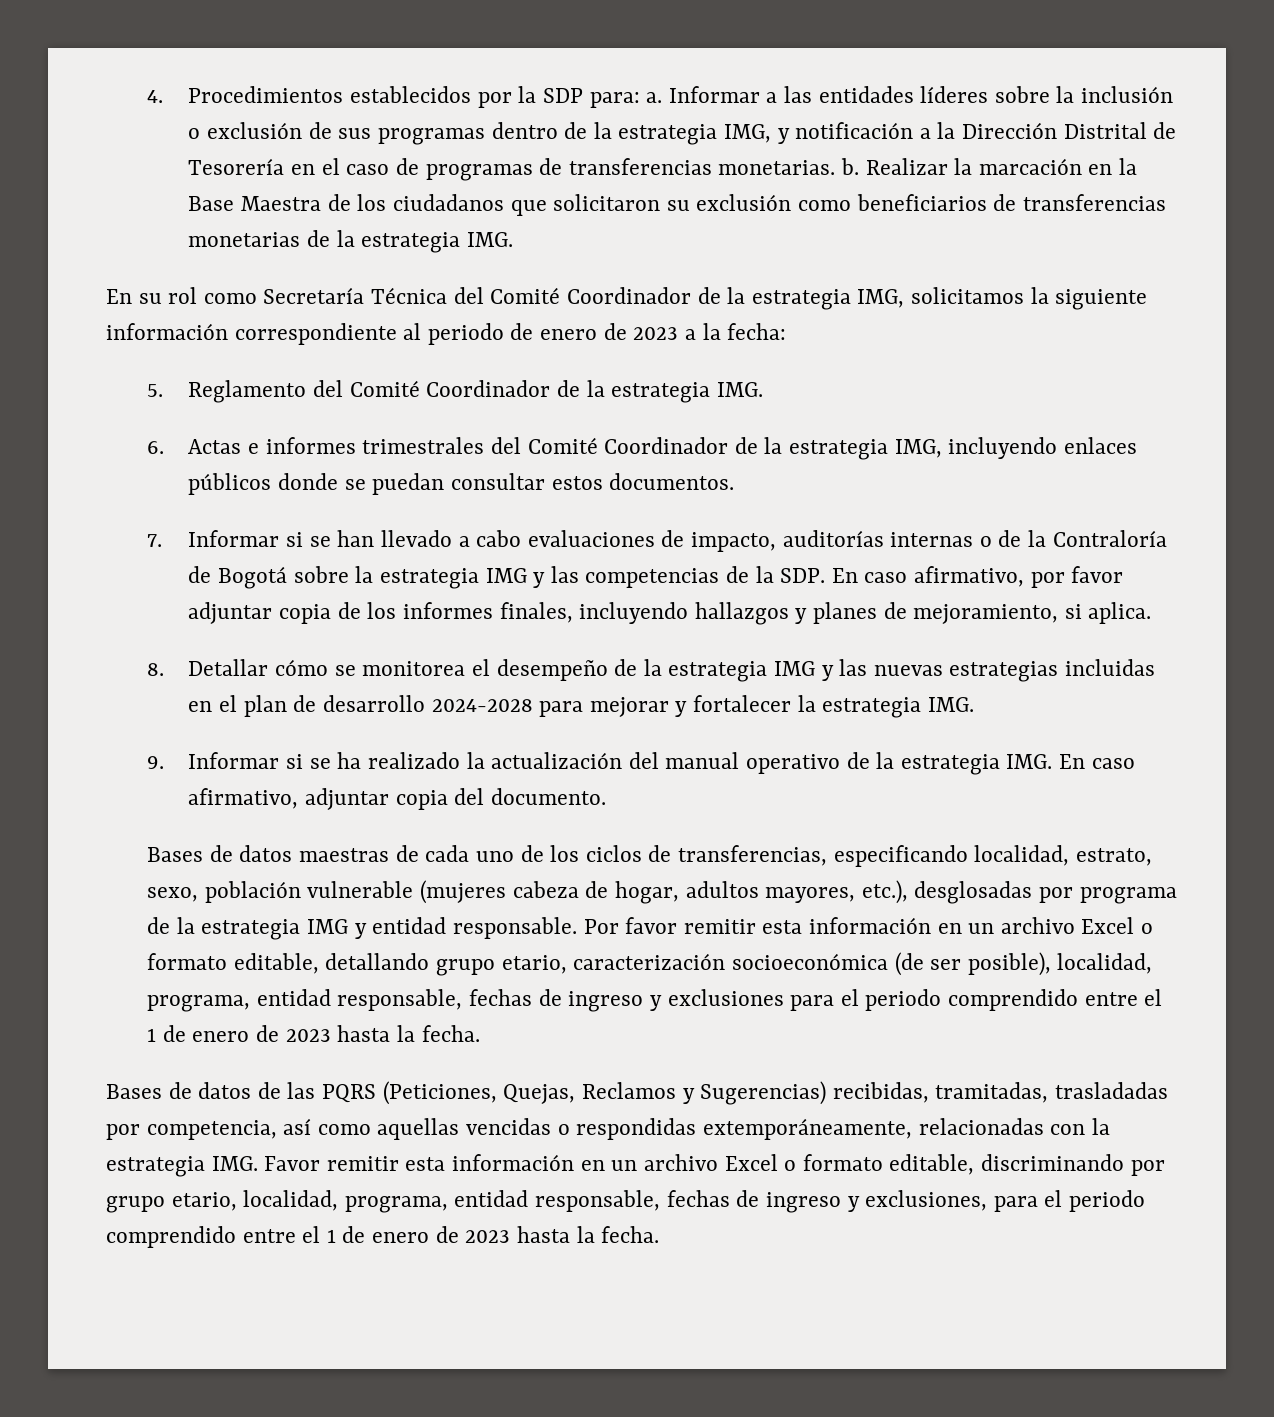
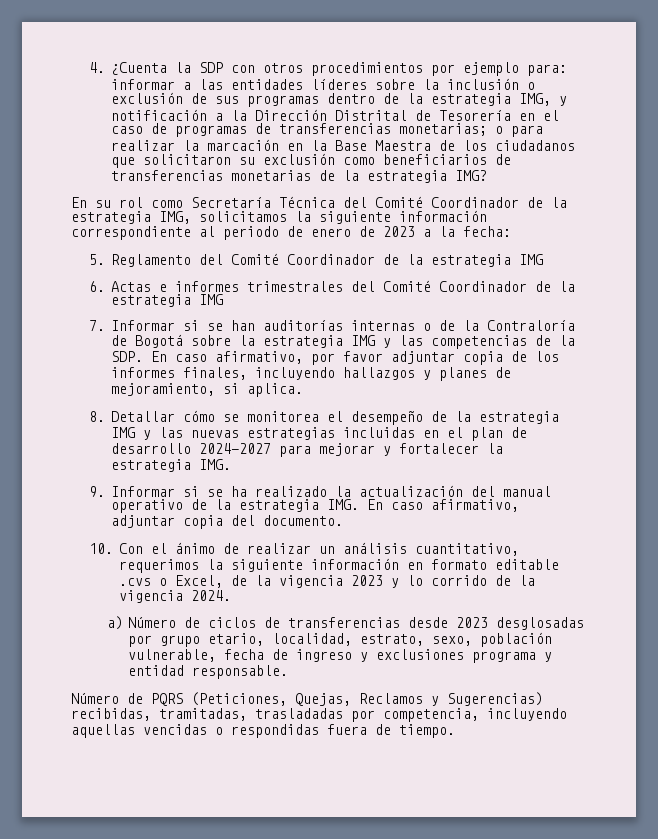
[188,86,760,108] Procedimientos establecidos por la SDP para: a. Informar -> [110,62,567,76] [110,79,175,90] ¿Cuenta la SDP con otros procedimientos por ejemplo para: informar
[718,158,948,175] monetarias. b. Realizar -> [398,123,543,137] [110,140,175,151] monetarias; o para realizar
[466,232,513,247] IMG. -> [454,170,487,181] IMG?
[716,382,763,397] IMG. -> [518,254,543,265] IMG
[894,437,1137,459] [188,473,735,495] IMG, incluyendo enlaces públicos donde se puedan consultar estos documentos. -> [198,294,223,305] IMG
[380,530,776,552] llevado a cabo evaluaciones de impacto, -> (255, 325) none
[431,699,533,712] 2024-2028 -> [198,443,271,454] 2024-2027
[147,845,1152,867] [147,880,1177,904] [147,917,1154,940] [147,952,1153,976] [147,989,1163,1012] [147,1025,480,1042] [106,1082,316,1099] Bases de datos maestras de cada uno de los ciclos de transferencias, especificando localidad, estrato, sexo, población vulnerable (mujeres cabeza de hogar, adultos mayores, etc.), desglosadas por programa de la estrategia IMG y entidad responsable. Por favor remitir esta información en un archivo Excel o formato editable, detallando grupo etario, caracterización socioeconómica (de ser posible), localidad, programa, entidad responsable, fechas de ingreso y exclusiones para el periodo comprendido entre el 1 de enero de 2023 hasta la fecha. // Bases de datos de las -> [88,542,519,556] [118,558,559,573] [118,575,535,588] [118,590,231,603] [106,616,585,630] [128,632,553,647] [128,649,553,663] [128,665,289,679] [71,693,143,704] 10. Con el ánimo de realizar un análisis cuantitativo, requerimos la siguiente información en formato editable .cvs o Excel, de la vigencia 2023 y lo corrido de la vigencia 2024. // a) Número de ciclos de transferencias desde 2023 desglosadas por grupo etario, localidad, estrato, sexo, población vulnerable, fecha de ingreso y exclusiones programa y entidad responsable. // Número de
[283,1118,371,1135] así como -> [487,708,567,721] incluyendo
[702,1118,1110,1140] [106,1154,1165,1177] [106,1190,1145,1213] [106,1226,660,1248] extemporáneamente, relacionadas con la estrategia IMG. Favor remitir esta información en un archivo Excel o formato editable, discriminando por grupo etario, localidad, programa, entidad responsable, fechas de ingreso y exclusiones, para el periodo comprendido entre el 1 de enero de 2023 hasta la fecha. -> [327,724,455,738] fuera de tiempo.

